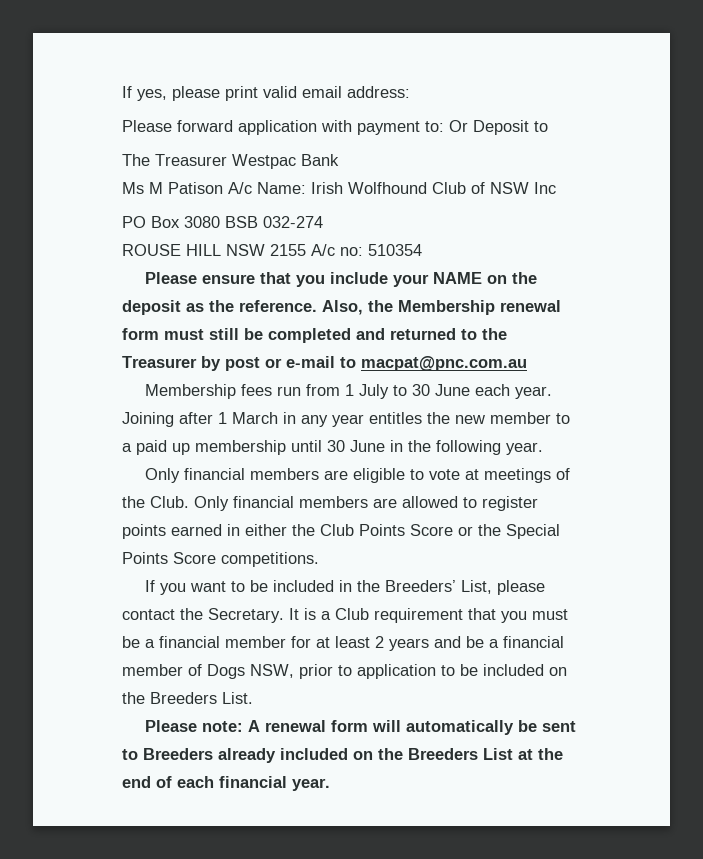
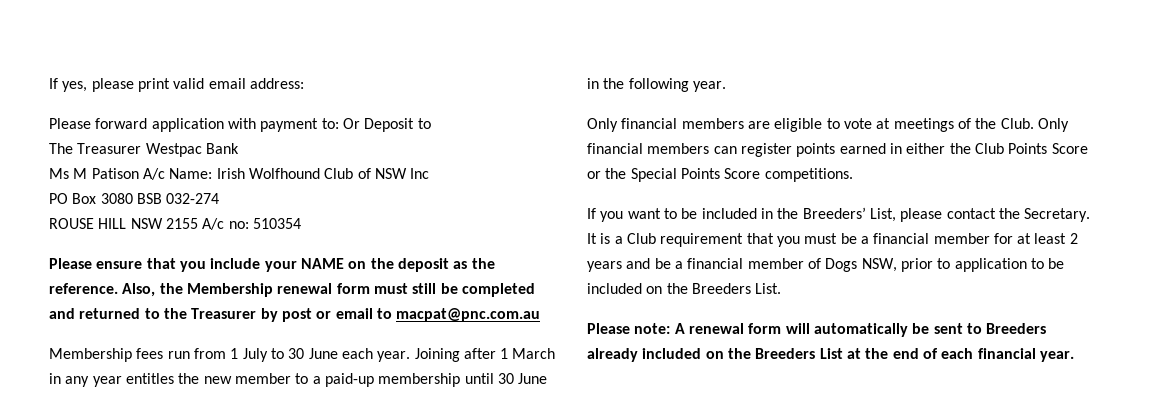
[286,356,335,368] e-mail -> [335,308,373,319] email
[136,440,190,455] paid up -> [324,373,374,387] paid-up
[373,496,477,508] are allowed to -> [713,146,737,154] can

